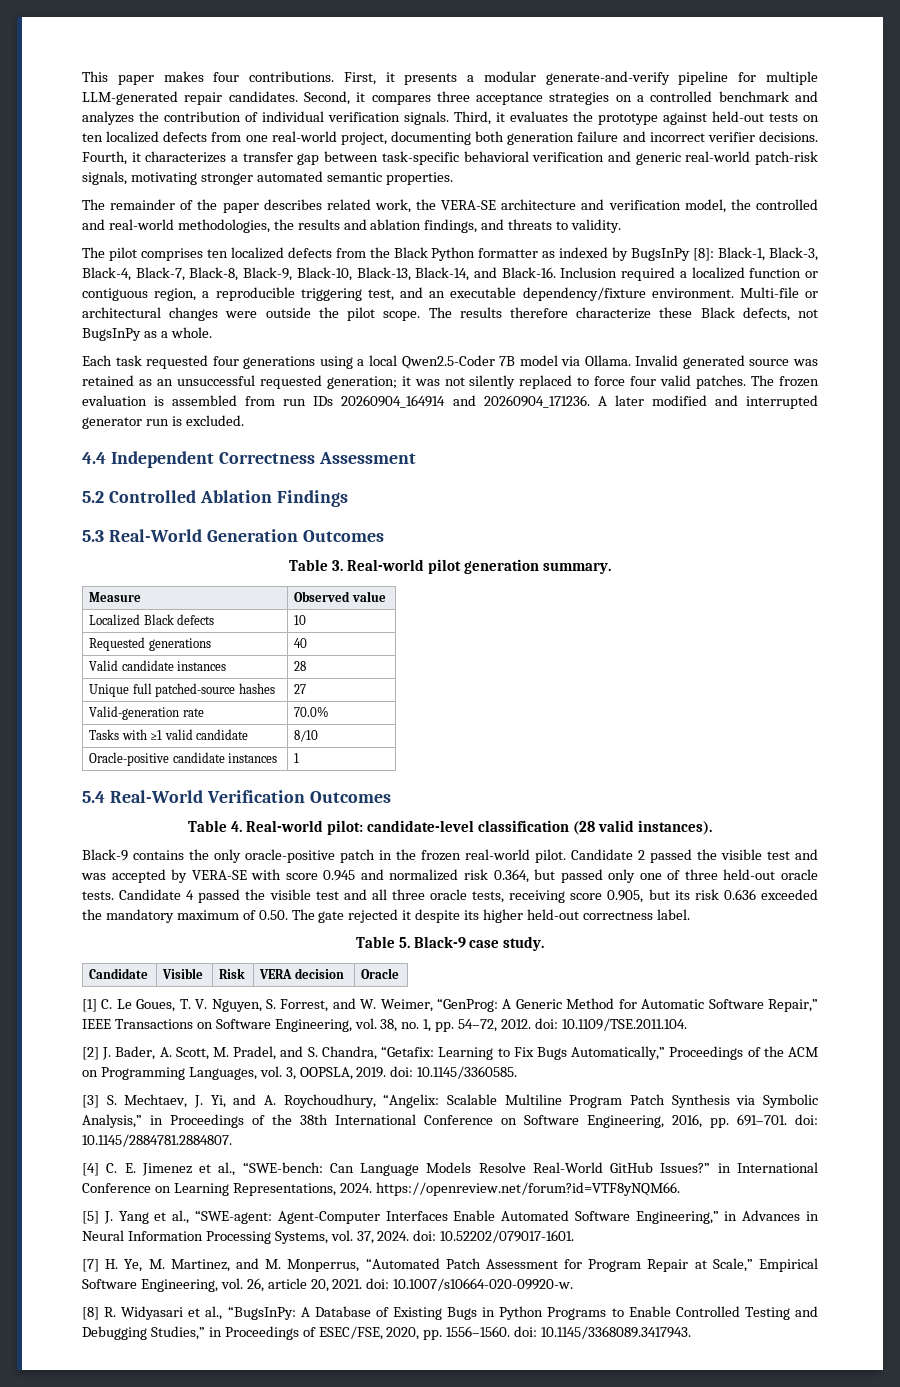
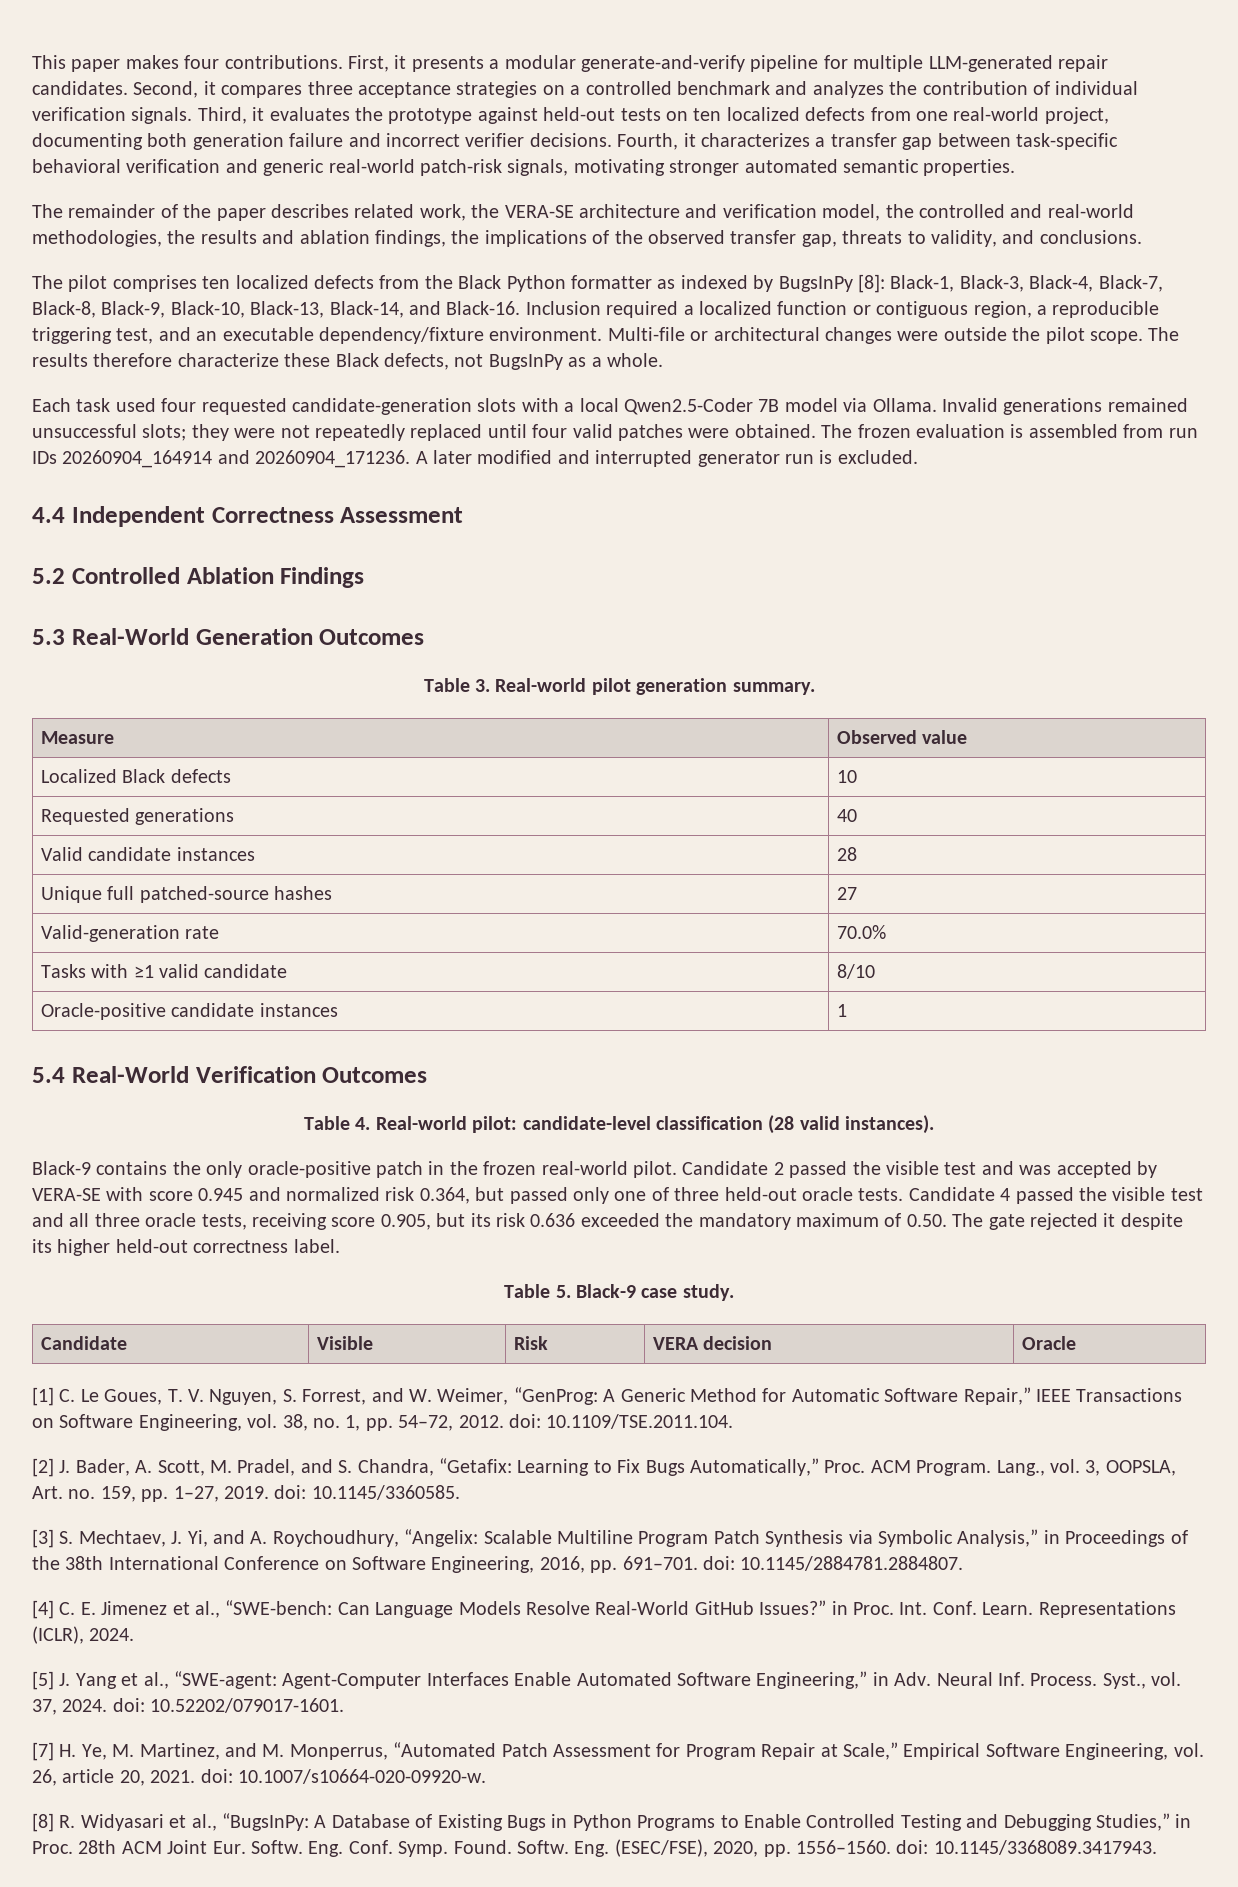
[481,219,622,233] and threats to validity. -> [451,230,1142,247] the implications of the observed transfer gap, threats to validity, and conclusions.
[146,355,353,369] requested four generations using -> [115,398,559,415] used four requested candidate-generation slots with
[682,355,818,369] [82,375,747,389] generated source was retained as an unsuccessful requested generation; it was not silently replaced to force four valid patches. -> [1003,398,1188,415] [32,424,816,441] generations remained unsuccessful slots; they were not repeatedly replaced until four valid patches were obtained.
[669,1046,819,1060] [82,1066,353,1080] Proceedings of the ACM on Programming Languages, vol. 3, OOPSLA, -> [824,1459,1176,1476] [32,1486,219,1502] Proc. ACM Program. Lang., vol. 3, OOPSLA, Art. no. 159, pp. 1–27,
[736,1162,818,1173] [82,1182,680,1196] International Conference on Learning Representations, 2024. https://openreview.net/forum?id=VTF8yNQM66. -> [852,1601,1176,1618] [32,1626,135,1644] Proc. Int. Conf. Learn. Representations (ICLR), 2024.
[742,1210,820,1221] [82,1230,328,1244] Advances in Neural Information Processing Systems, -> [894,1672,1146,1689] Adv. Neural Inf. Process. Syst.,
[224,1326,383,1340] Proceedings of ESEC/FSE, -> [32,1839,708,1857] Proc. 28th ACM Joint Eur. Softw. Eng. Conf. Symp. Found. Softw. Eng. (ESEC/FSE),

